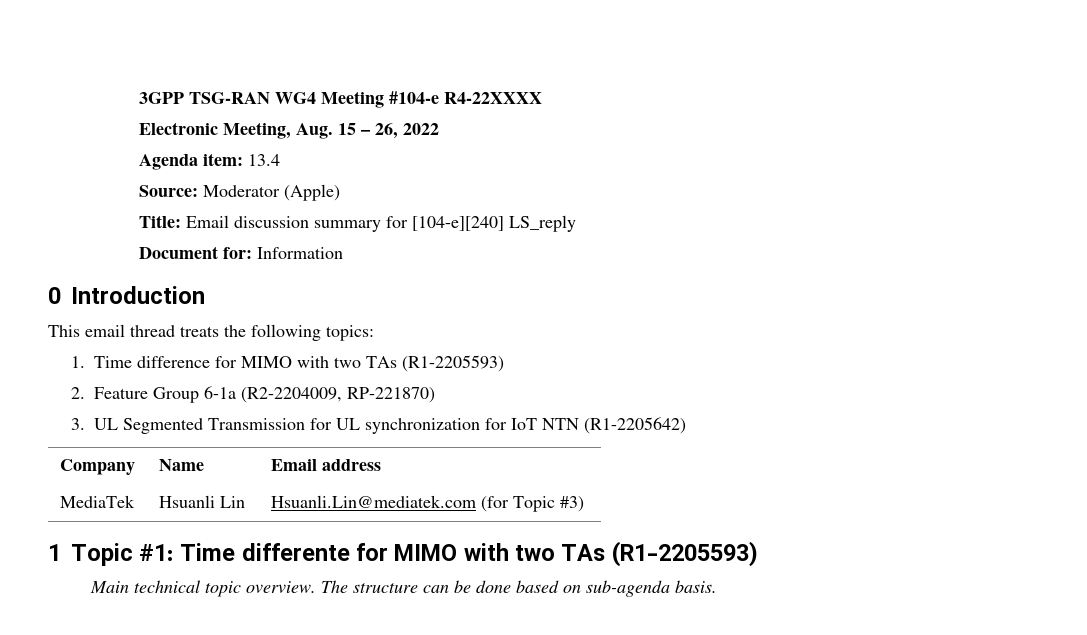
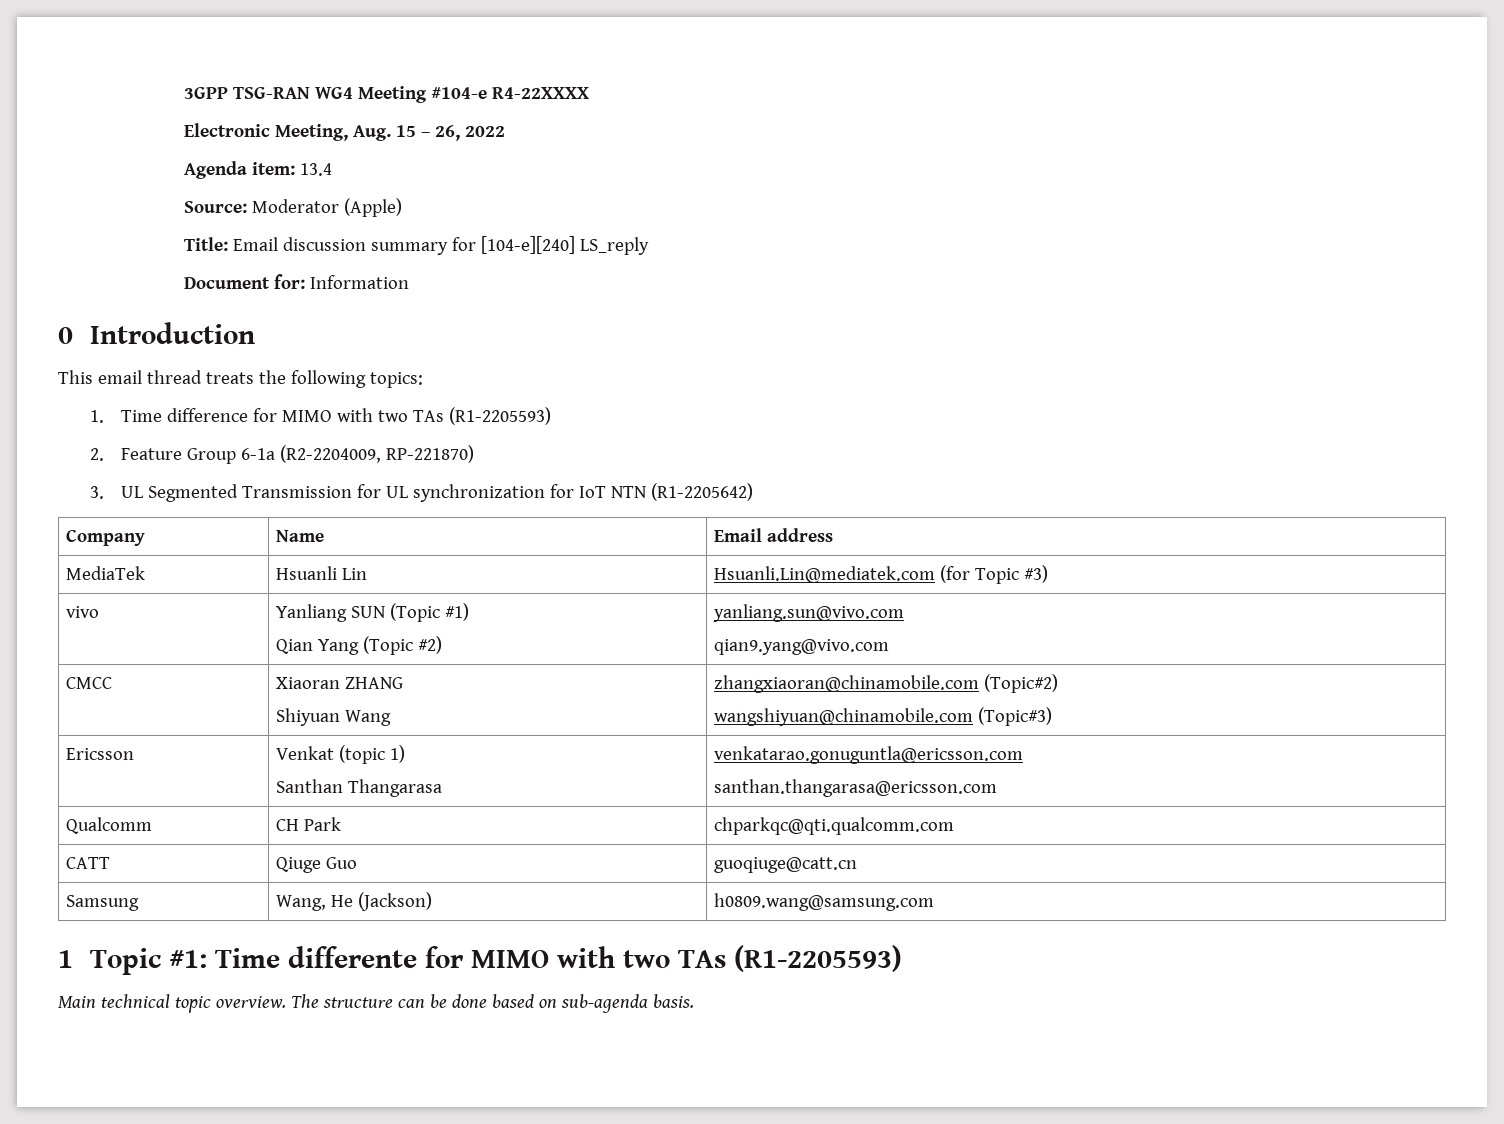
(584, 504) none -> [66,606,100,618] [276,603,470,622] [276,636,443,655] [713,604,905,622] [714,639,890,655] [66,677,113,689] [276,677,404,689] [276,708,392,726] [714,674,1059,693] [714,707,1053,726] [66,748,135,760] [276,745,406,764] [276,779,443,797] [714,746,1024,764] [714,779,998,797] [66,817,153,834] [276,817,342,831] [714,817,955,835] [66,857,111,869] [276,857,358,873] [714,857,858,873] [66,895,140,911] [276,892,433,911] [714,893,935,911] // vivo | Yanliang SUN (Topic #1) // Qian Yang (Topic #2) | yanliang.sun@vivo.com // qian9.yang@vivo.com // CMCC | Xiaoran ZHANG // Shiyuan Wang | zhangxiaoran@chinamobile.com (Topic#2) // wangshiyuan@chinamobile.com (Topic#3) // Ericsson | Venkat (topic 1) // Santhan Thangarasa | venkatarao.gonuguntla@ericsson.com // santhan.thangarasa@ericsson.com // Qualcomm | CH Park | chparkqc@qti.qualcomm.com // CATT | Qiuge Guo | guoqiuge@catt.cn // Samsung | Wang, He (Jackson) | h0809.wang@samsung.com

